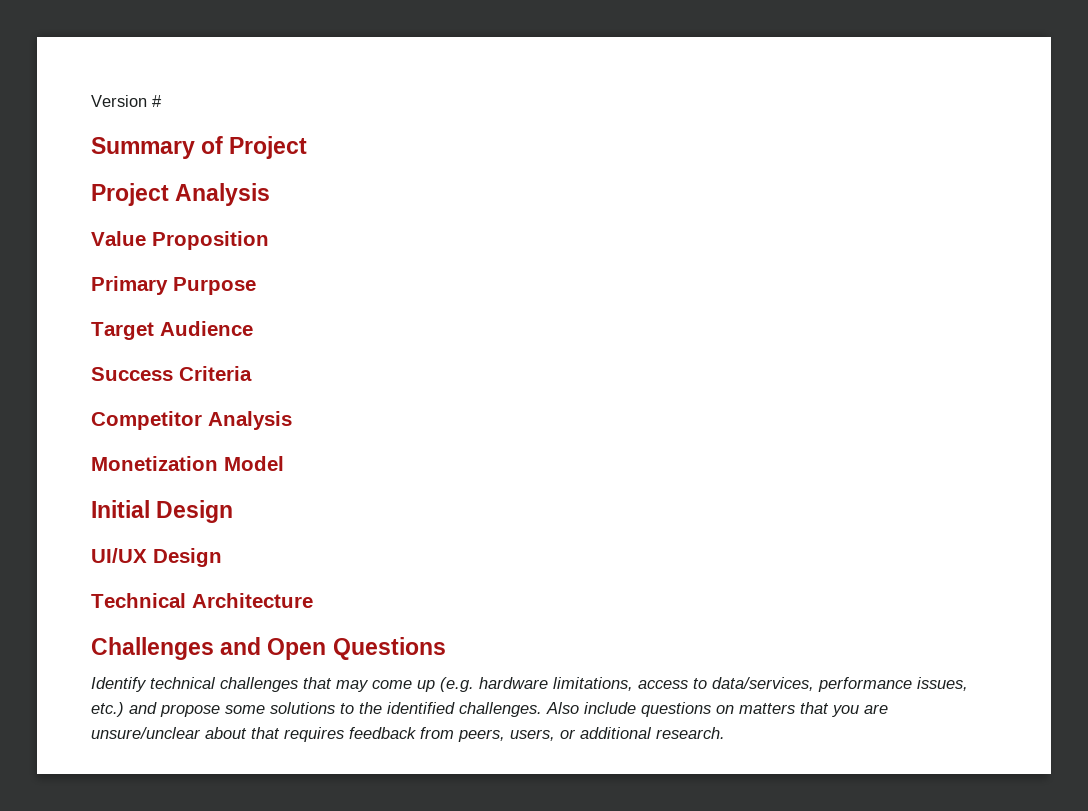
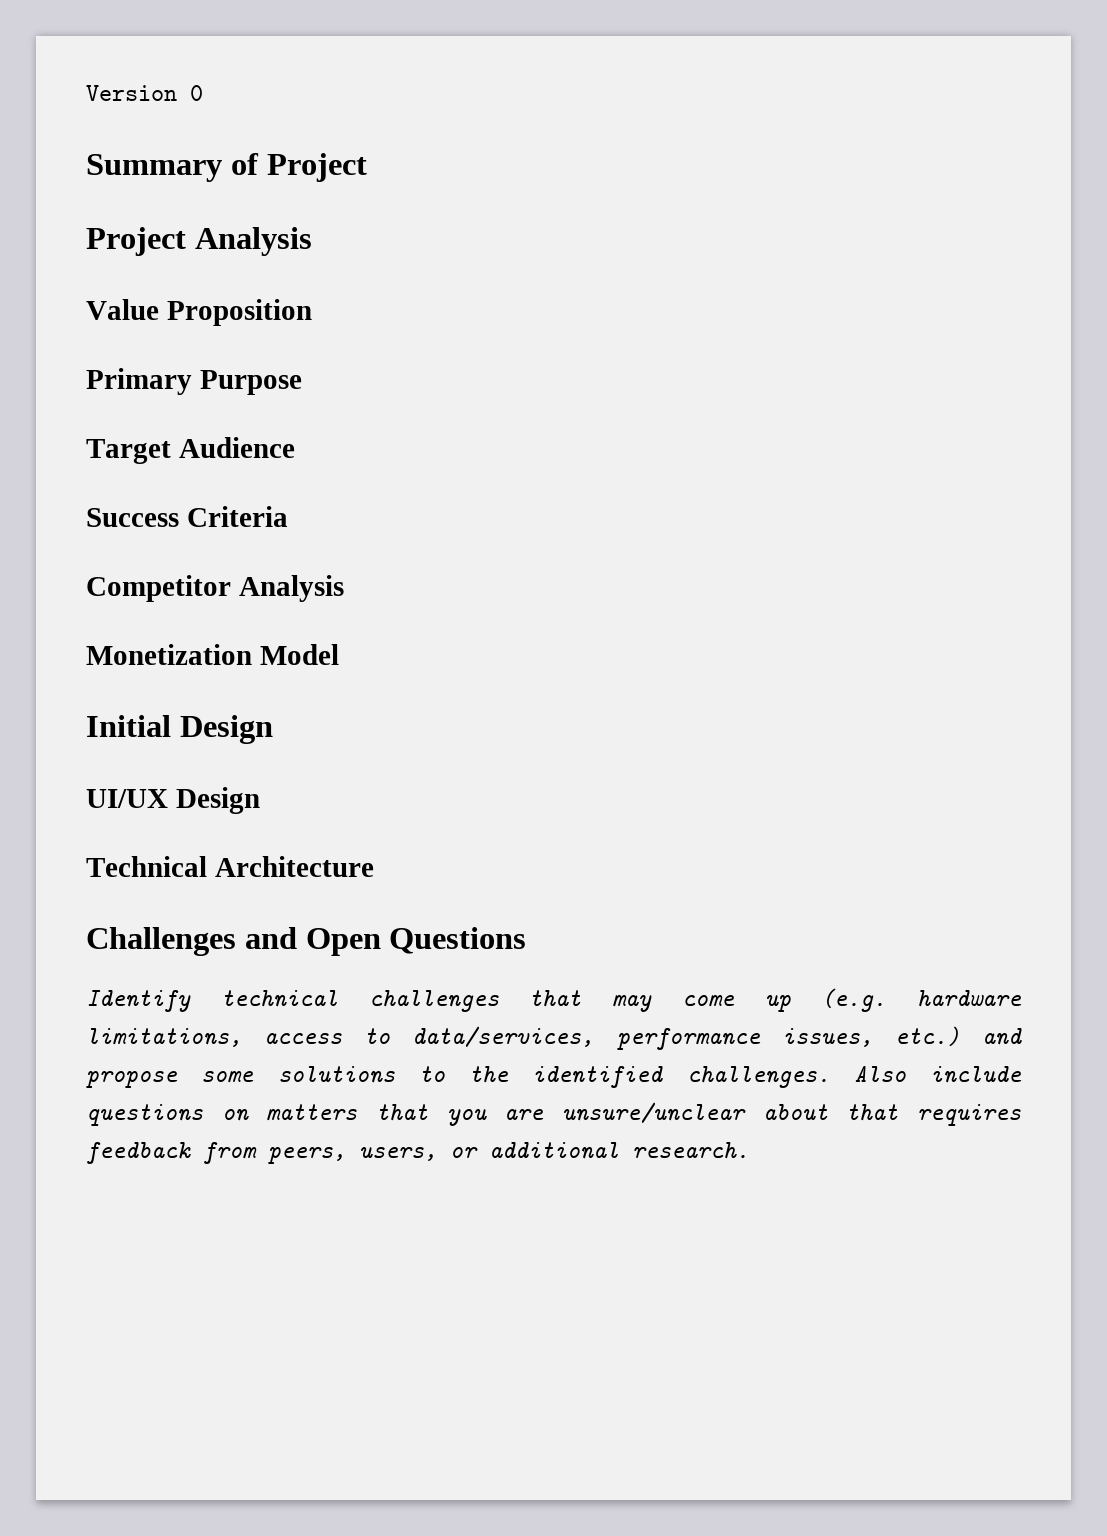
[152,95,162,107] # -> [190,85,203,101] 0

